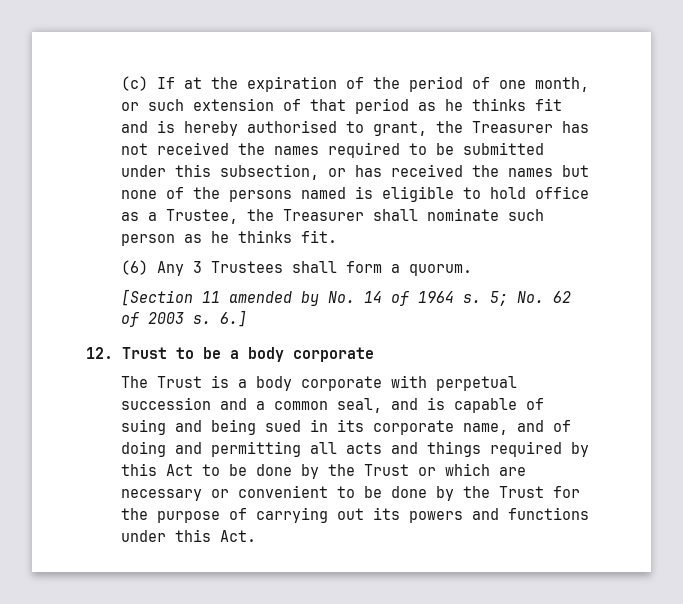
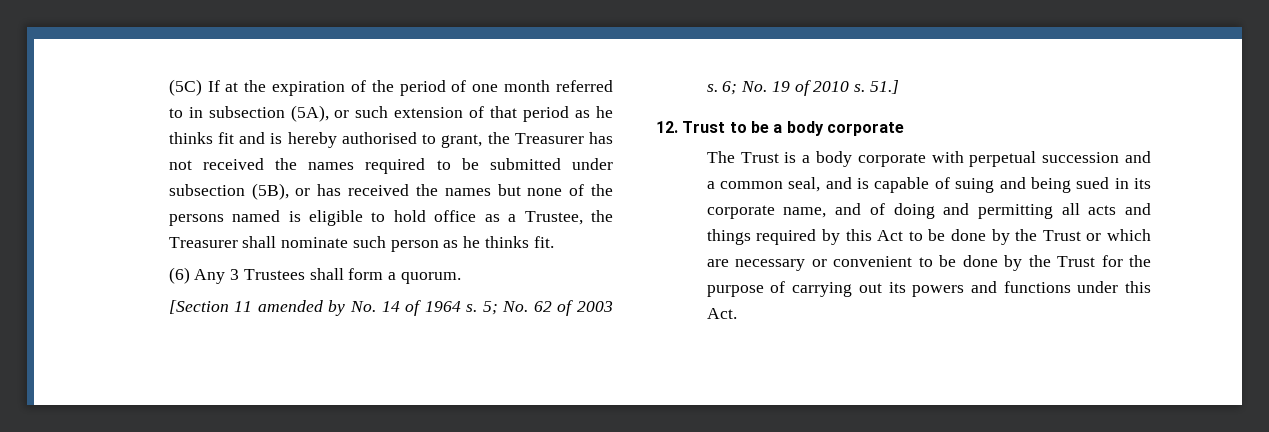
[121,76,149,91] (c) -> [168,79,202,96] (5C)
[535,77,590,92] month, -> [504,80,613,92] [168,105,329,122] month referred to in subsection (5A),
[175,164,320,180] this subsection, -> [168,183,289,200] subsection (5B),
[220,310,248,327] 6.] -> [722,80,899,96] 6; No. 19 of 2010 s. 51.]

